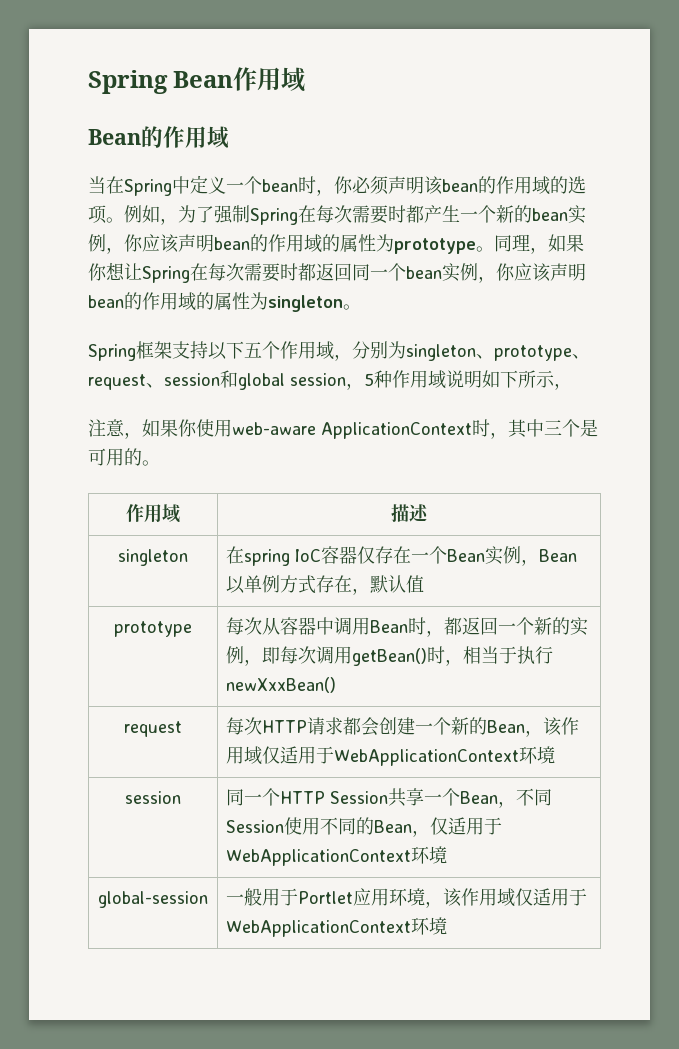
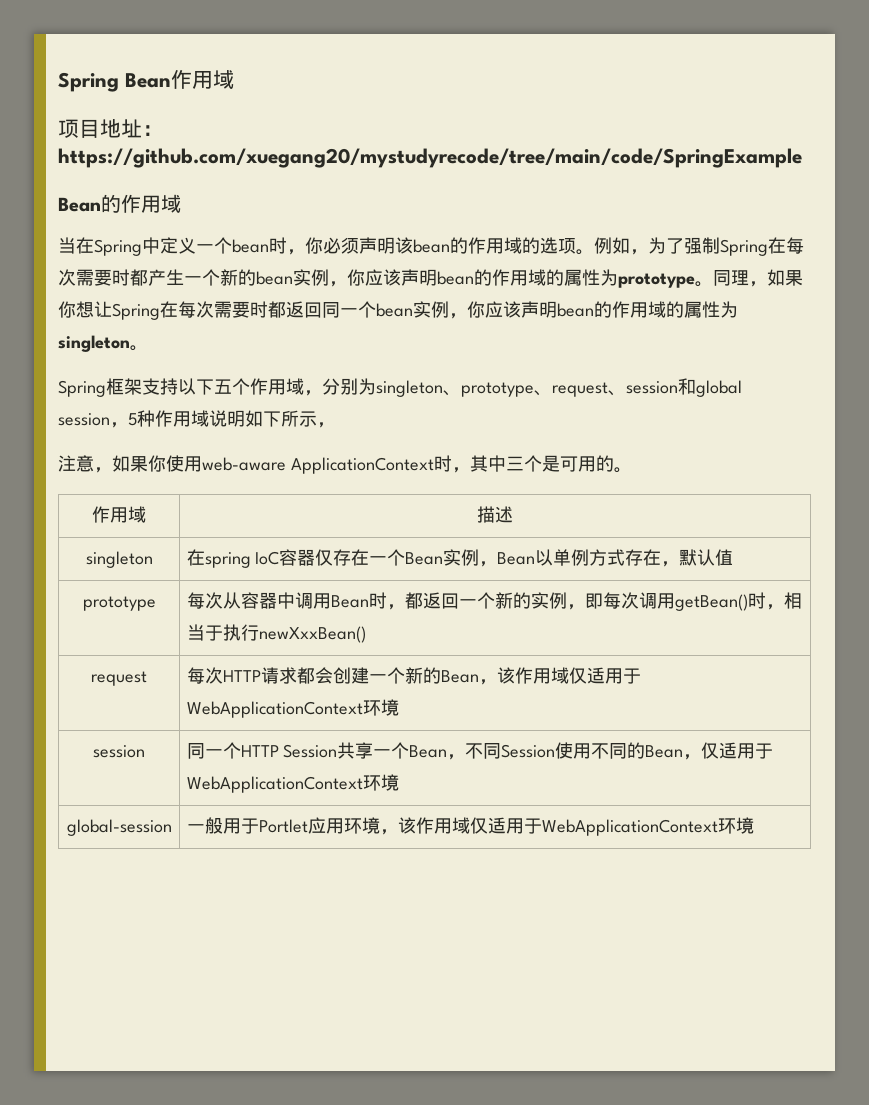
(306, 79) none -> [58,119,163,138] [58,148,802,168] // 项目地址：https://github.com/xuegang20/mystudyrecode/tree/main/code/SpringExample

